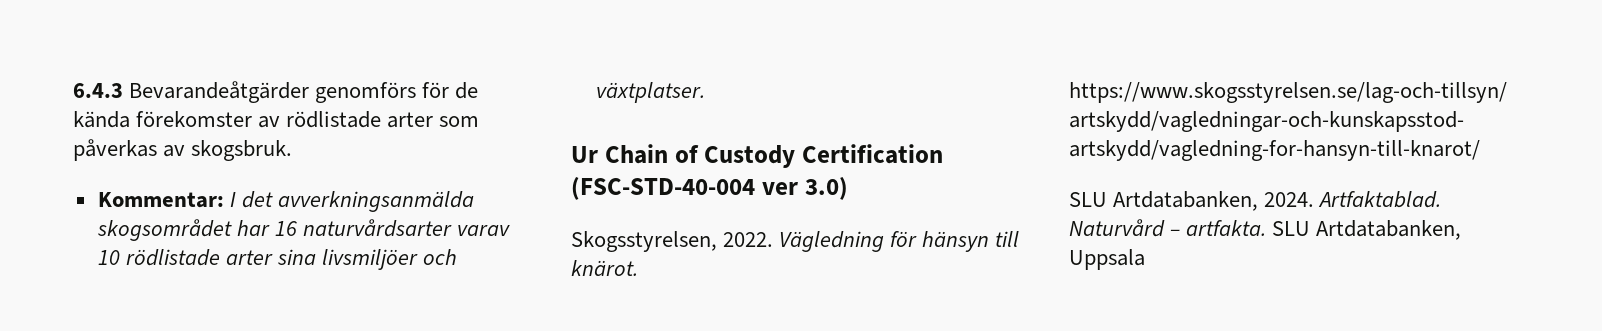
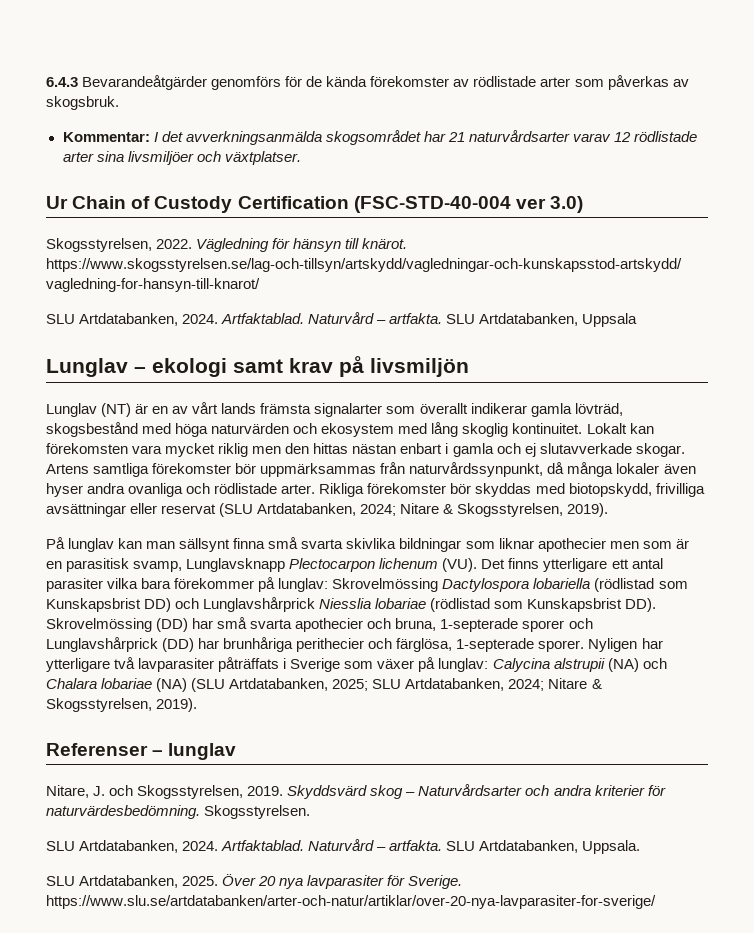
[274,221,297,236] 16 -> [447,132,465,142] 21
[97,250,120,265] 10 -> [613,132,631,142] 12
(1145, 259) none -> [46,356,469,377] [46,402,623,417] [46,422,654,437] [46,443,685,457] [46,462,696,477] [46,483,705,497] [46,503,609,517] [46,537,689,552] [46,558,663,572] [46,577,688,592] [46,597,657,612] [46,617,593,632] [46,637,663,652] [46,657,667,672] [46,678,602,692] [46,698,198,712] [46,743,237,760] [46,784,666,799] [46,805,311,819] [46,839,641,854] [46,874,463,889] [46,895,656,909] // Lunglav – ekologi samt krav på livsmiljön // Lunglav (NT) är en av vårt lands främsta signalarter som överallt indikerar gamla lövträd, skogsbestånd med höga naturvärden och ekosystem med lång skoglig kontinuitet. Lokalt kan förekomsten vara mycket riklig men den hittas nästan enbart i gamla och ej slutavverkade skogar. Artens samtliga förekomster bör uppmärksammas från naturvårdssynpunkt, då många lokaler även hyser andra ovanliga och rödlistade arter. Rikliga förekomster bör skyddas med biotopskydd, frivilliga avsättningar eller reservat (SLU Artdatabanken, 2024; Nitare & Skogsstyrelsen, 2019). // På lunglav kan man sällsynt finna små svarta skivlika bildningar som liknar apothecier men som är en parasitisk svamp, Lunglavsknapp Plectocarpon lichenum (VU). Det finns ytterligare ett antal parasiter vilka bara förekommer på lunglav: Skrovelmössing Dactylospora lobariella (rödlistad som Kunskapsbrist DD) och Lunglavshårprick Niesslia lobariae (rödlistad som Kunskapsbrist DD). Skrovelmössing (DD) har små svarta apothecier och bruna, 1-septerade sporer och Lunglavshårprick (DD) har brunhåriga perithecier och färglösa, 1-septerade sporer. Nyligen har ytterligare två lavparasiter påträffats i Sverige som växer på lunglav: Calycina alstrupii (NA) och Chalara lobariae (NA) (SLU Artdatabanken, 2025; SLU Artdatabanken, 2024; Nitare & Skogsstyrelsen, 2019). // Referenser – lunglav // Nitare, J. och Skogsstyrelsen, 2019. Skyddsvärd skog – Naturvårdsarter och andra kriterier för naturvärdesbedömning. Skogsstyrelsen. // SLU Artdatabanken, 2024. Artfaktablad. Naturvård – artfakta. SLU Artdatabanken, Uppsala. // SLU Artdatabanken, 2025. Över 20 nya lavparasiter för Sverige. https://www.slu.se/artdatabanken/arter-och-natur/artiklar/over-20-nya-lavparasiter-for-sverige/

